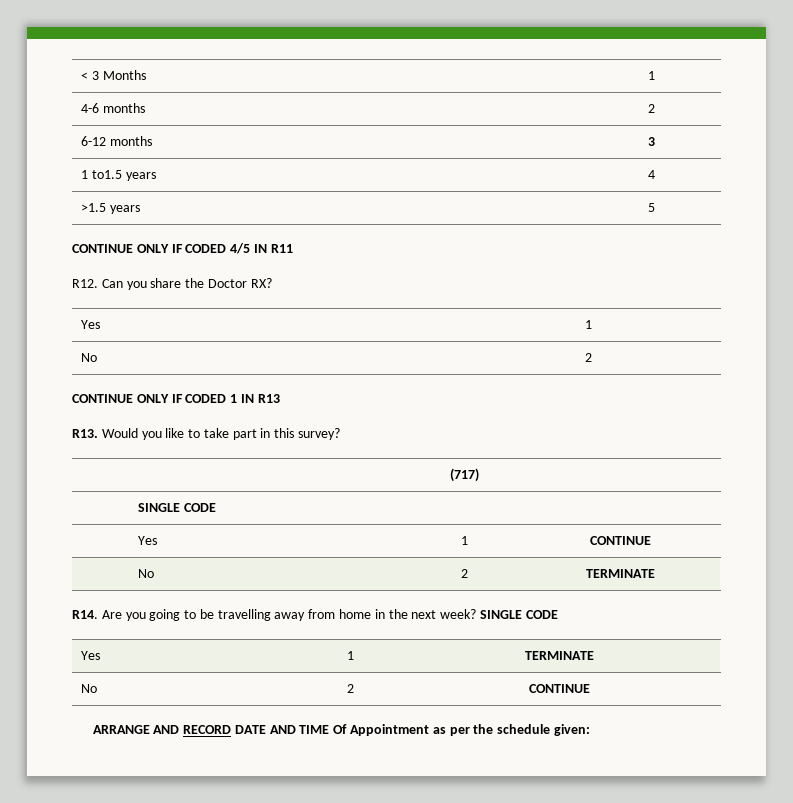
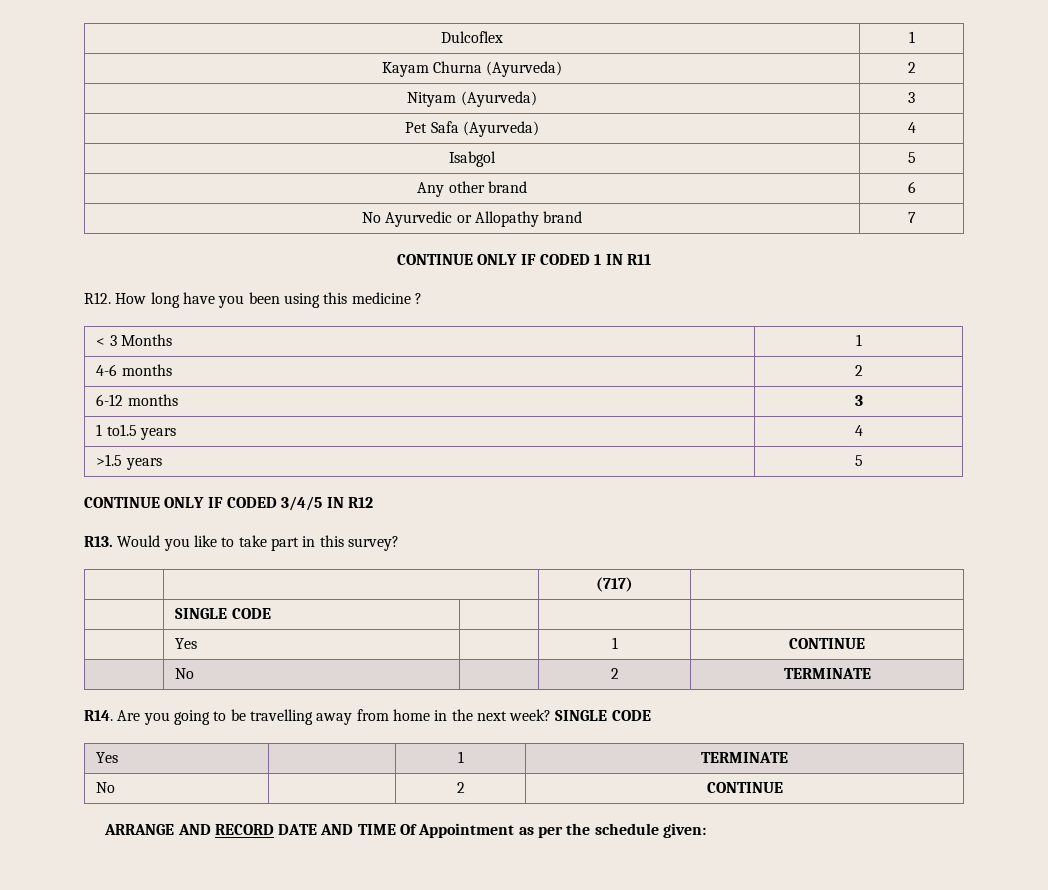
(81, 76) none -> [441,31,503,43] [908,31,915,43] [381,61,563,77] [907,62,916,73] [407,91,537,107] [908,92,915,103] [405,121,539,137] [907,122,916,133] [449,151,496,167] [907,152,916,163] [417,181,527,197] [907,181,916,193] [361,211,583,227] [907,212,916,223] [397,254,651,265] [84,292,422,308] Dulcoflex | 1 // Kayam Churna (Ayurveda) | 2 // Nityam (Ayurveda) | 3 // Pet Safa (Ayurveda) | 4 // Isabgol | 5 // Any other brand | 6 // No Ayurvedic or Allopathy brand | 7 // CONTINUE ONLY IF CODED 1 IN R11 // R12. How long have you been using this medicine ? //
[230,243,293,254] [72,278,272,290] [81,320,101,329] [585,320,592,329] [81,353,98,362] [585,353,592,362] [72,394,280,403] 4/5 IN R11 // R12. Can you share the Doctor RX? // Yes | 1 // No | 2 // CONTINUE ONLY IF CODED 1 IN R13 -> [281,496,373,511] 3/4/5 IN R12

